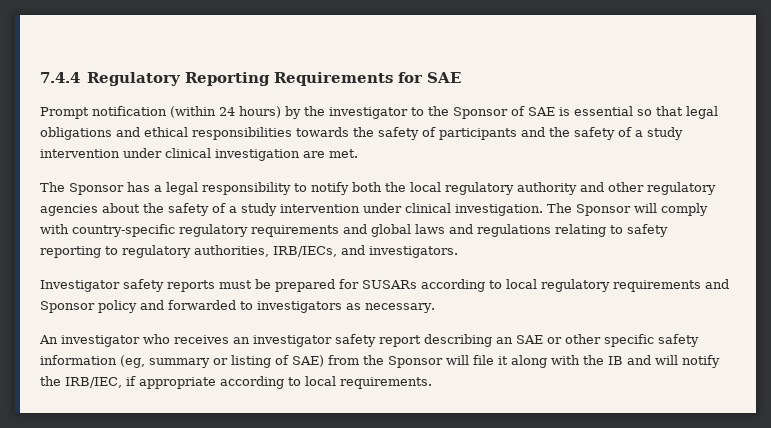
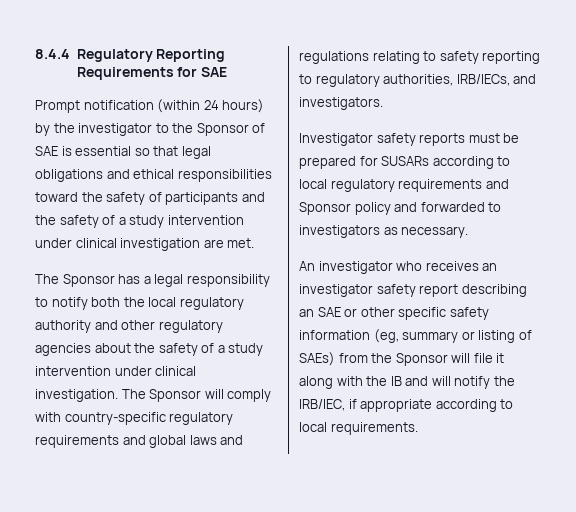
[40,72,80,83] 7.4.4 -> [35,49,70,59] 8.4.4
[296,127,349,137] towards -> [35,192,78,202] toward
[292,355,324,367] SAE) -> [299,352,335,366] SAEs)

